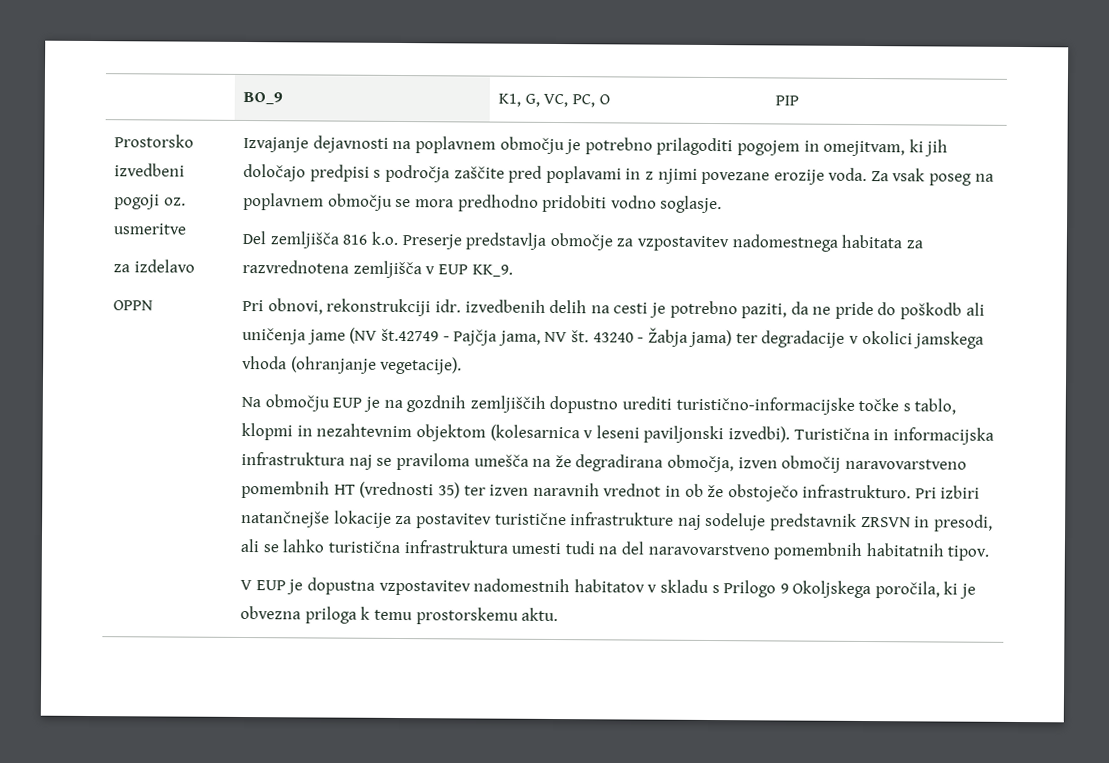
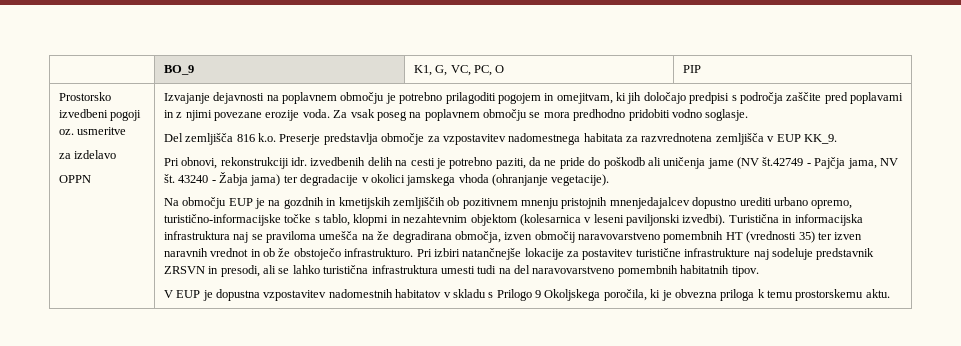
[469,395,672,414] zemljiščih dopustno urediti -> [326,197,853,209] in kmetijskih zemljiščih ob pozitivnem mnenju pristojnih mnenjedajalcev dopustno urediti urbano opremo,

